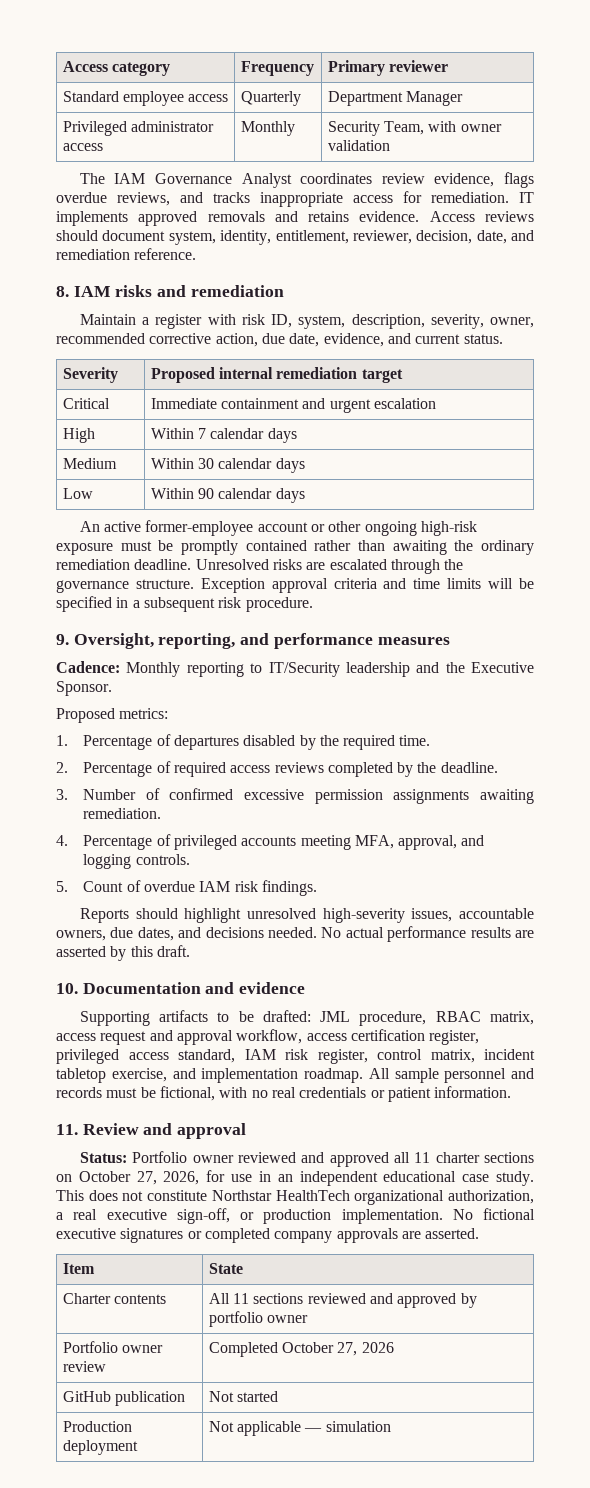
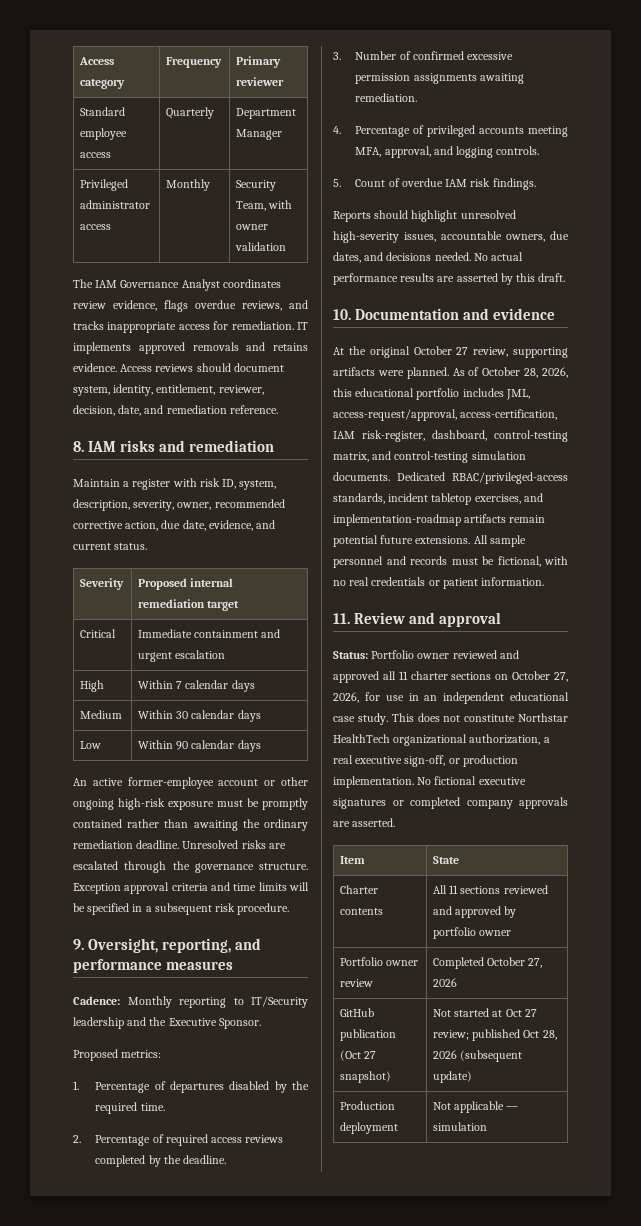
[79,1010,535,1026] [56,1029,480,1045] [56,1049,535,1064] [56,1068,363,1083] Supporting artifacts to be drafted: JML procedure, RBAC matrix, access request and approval workflow, access certification register, privileged access standard, IAM risk register, control matrix, incident tabletop exercise, and implementation roadmap. -> [333,346,568,358] [333,367,568,379] [333,388,530,400] [333,409,558,421] [333,430,568,442] [333,451,526,463] [333,472,568,484] [333,493,543,505] [333,514,546,526] [333,535,471,547] At the original October 27 review, supporting artifacts were planned. As of October 28, 2026, this educational portfolio includes JML, access-request/approval, access-certification, IAM risk-register, dashboard, control-testing matrix, and control-testing simulation documents. Dedicated RBAC/privileged-access standards, incident tabletop exercises, and implementation-roadmap artifacts remain potential future extensions.
(185, 1398) none -> [340,1050,377,1061] [340,1071,392,1083] (Oct 27 snapshot)
(278, 1396) none -> [492,1009,537,1017] [433,1029,557,1041] [433,1050,523,1062] [433,1071,473,1083] at Oct 27 review; published Oct 28, 2026 (subsequent update)

